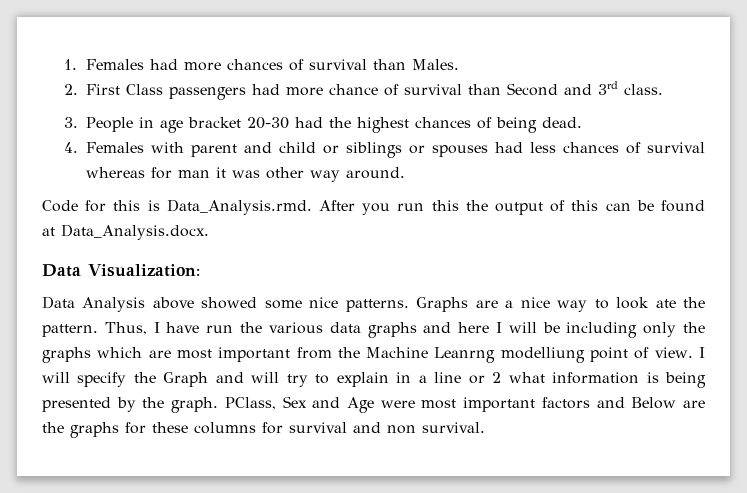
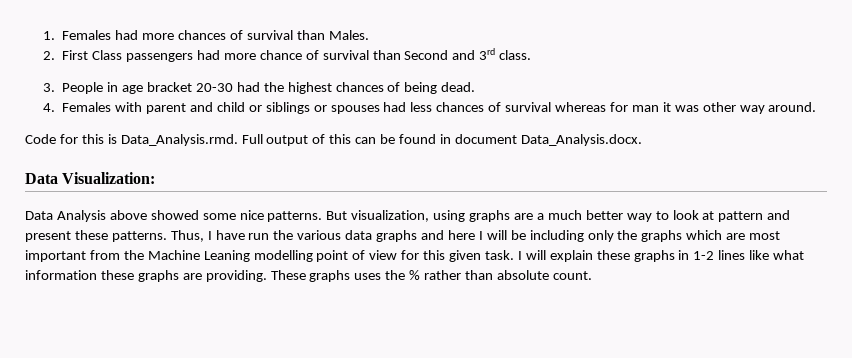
[319,200,488,215] After you run this the -> [241,134,263,144] Full
[42,227,55,236] at -> [439,134,517,144] in document
[416,297,705,312] [42,324,98,337] Graphs are a nice way to look ate the pattern. -> [326,210,791,222] [25,230,167,242] But visualization, using graphs are a much better way to look at pattern and present these patterns.
[434,347,706,363] [42,372,707,388] [42,396,705,413] [42,422,485,438] Leanrng modelliung point of view. I will specify the Graph and will try to explain in a line or 2 what information is being presented by the graph. PClass, Sex and Age were most important factors and Below are the graphs for these columns for survival and non survival. -> [203,250,805,262] [25,270,592,282] Leaning modelling point of view for this given task. I will explain these graphs in 1-2 lines like what information these graphs are providing. These graphs uses the % rather than absolute count.

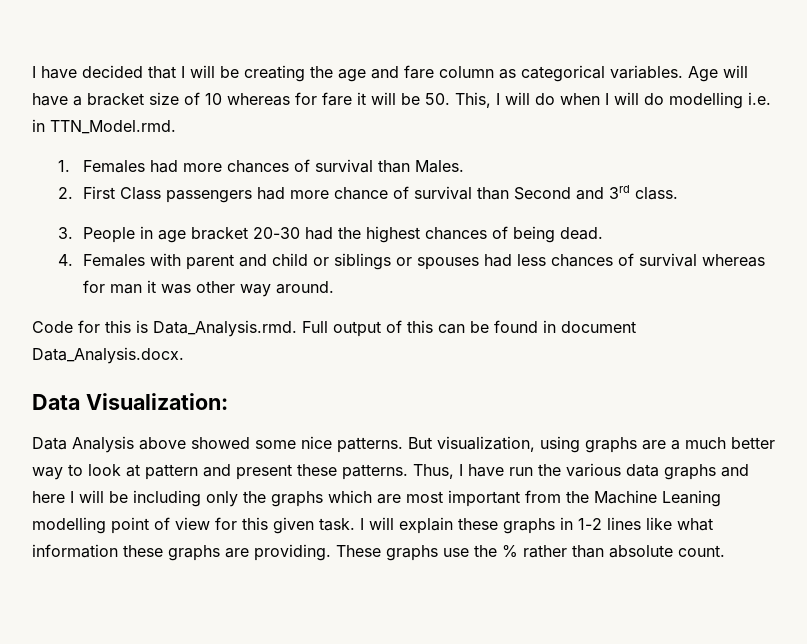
(42, 35) none -> [32,65,748,82] [32,92,771,109] [32,119,176,134] I have decided that I will be creating the age and fare column as categorical variables. Age will have a bracket size of 10 whereas for fare it will be 50. This, I will do when I will do modelling i.e. in TTN_Model.rmd. //
[354,273,382,280] uses -> [443,548,469,557] use

